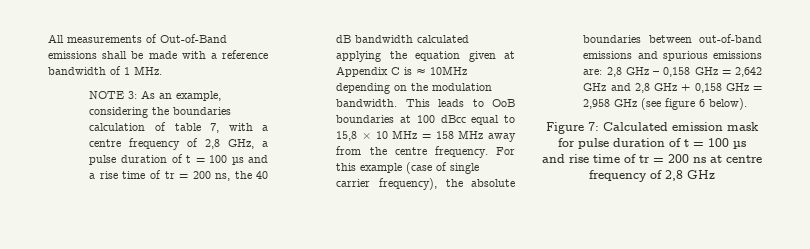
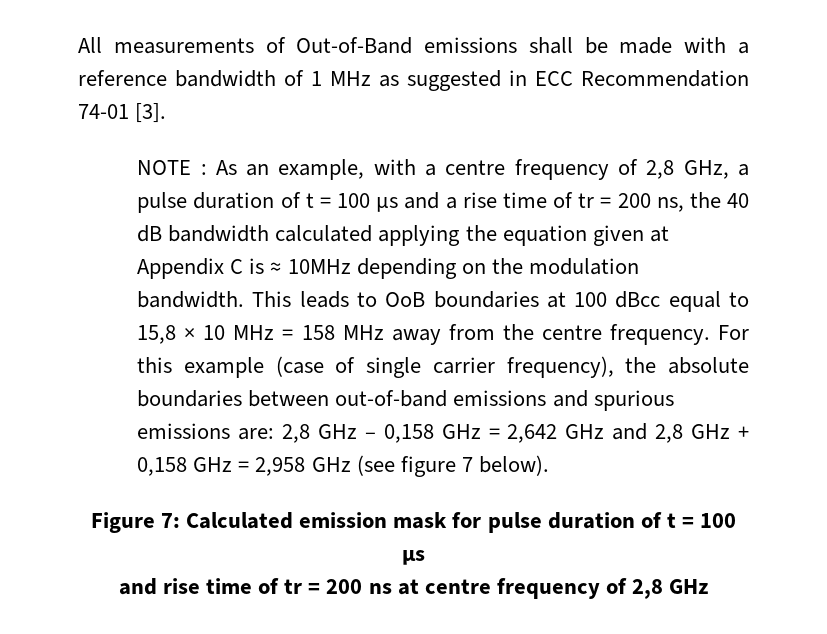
[134,66,162,75] MHz. -> [330,70,749,91] [78,103,167,123] MHz as suggested in ECC Recommendation 74-01 [3].
[128,91,138,99] 3: -> [200,164,207,175] :
[89,107,232,118] [89,122,219,133] considering the boundaries calculation of table 7, -> (365, 169) none
[699,99,706,107] 6 -> [461,457,473,472] 7

